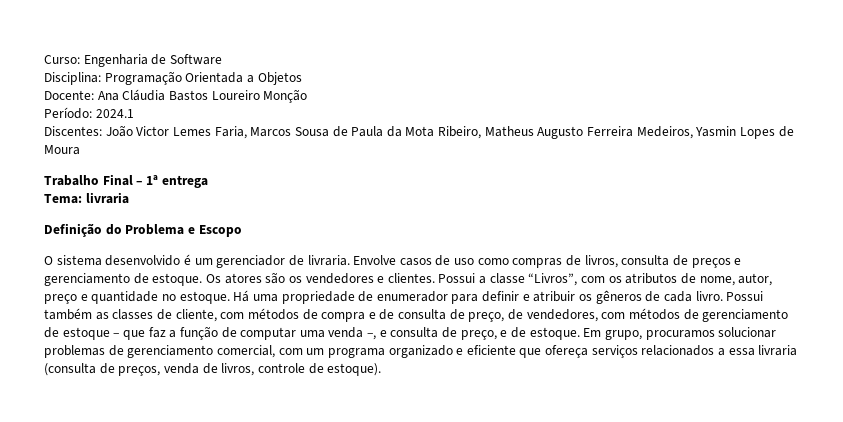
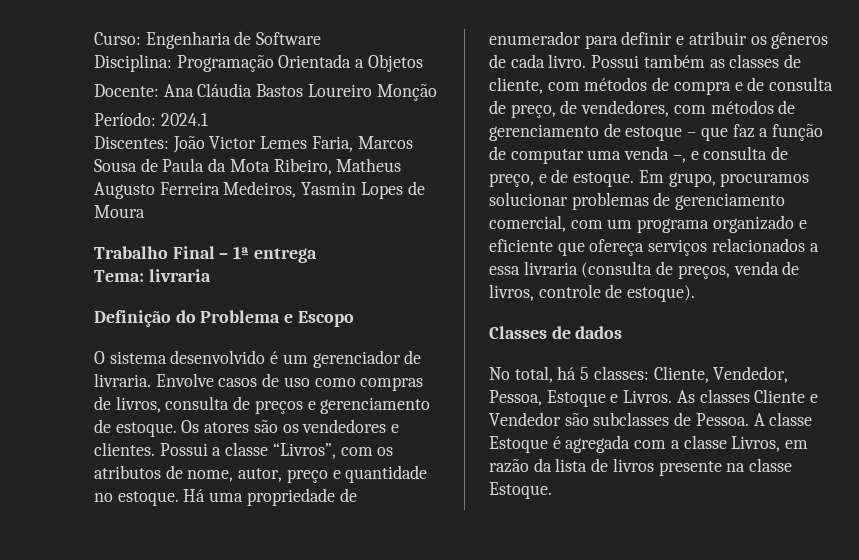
(382, 369) none -> [489,326,623,339] [489,366,789,383] [489,389,819,407] [489,412,813,426] [489,435,809,453] [489,458,793,476] [489,482,552,499] // Classes de dados // No total, há 5 classes: Cliente, Vendedor, Pessoa, Estoque e Livros. As classes Cliente e Vendedor são subclasses de Pessoa. A classe Estoque é agregada com a classe Livros, em razão da lista de livros presente na classe Estoque.

